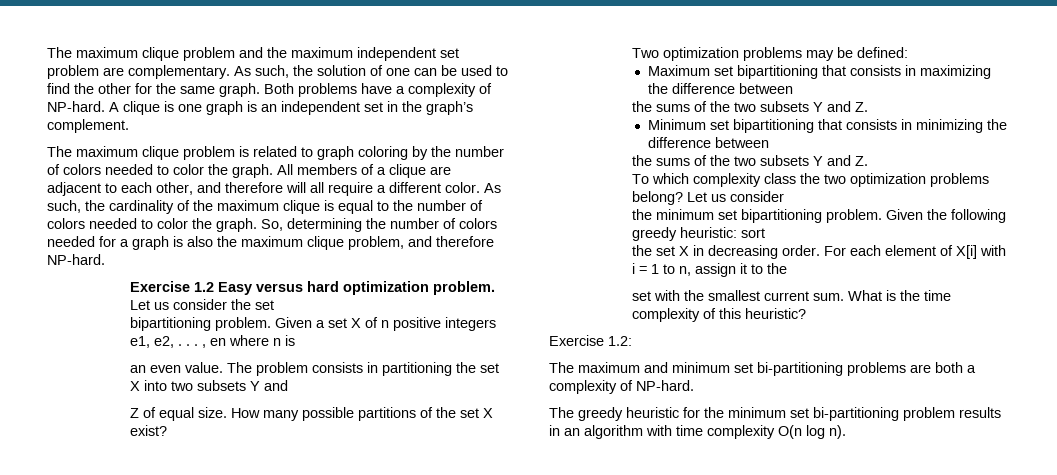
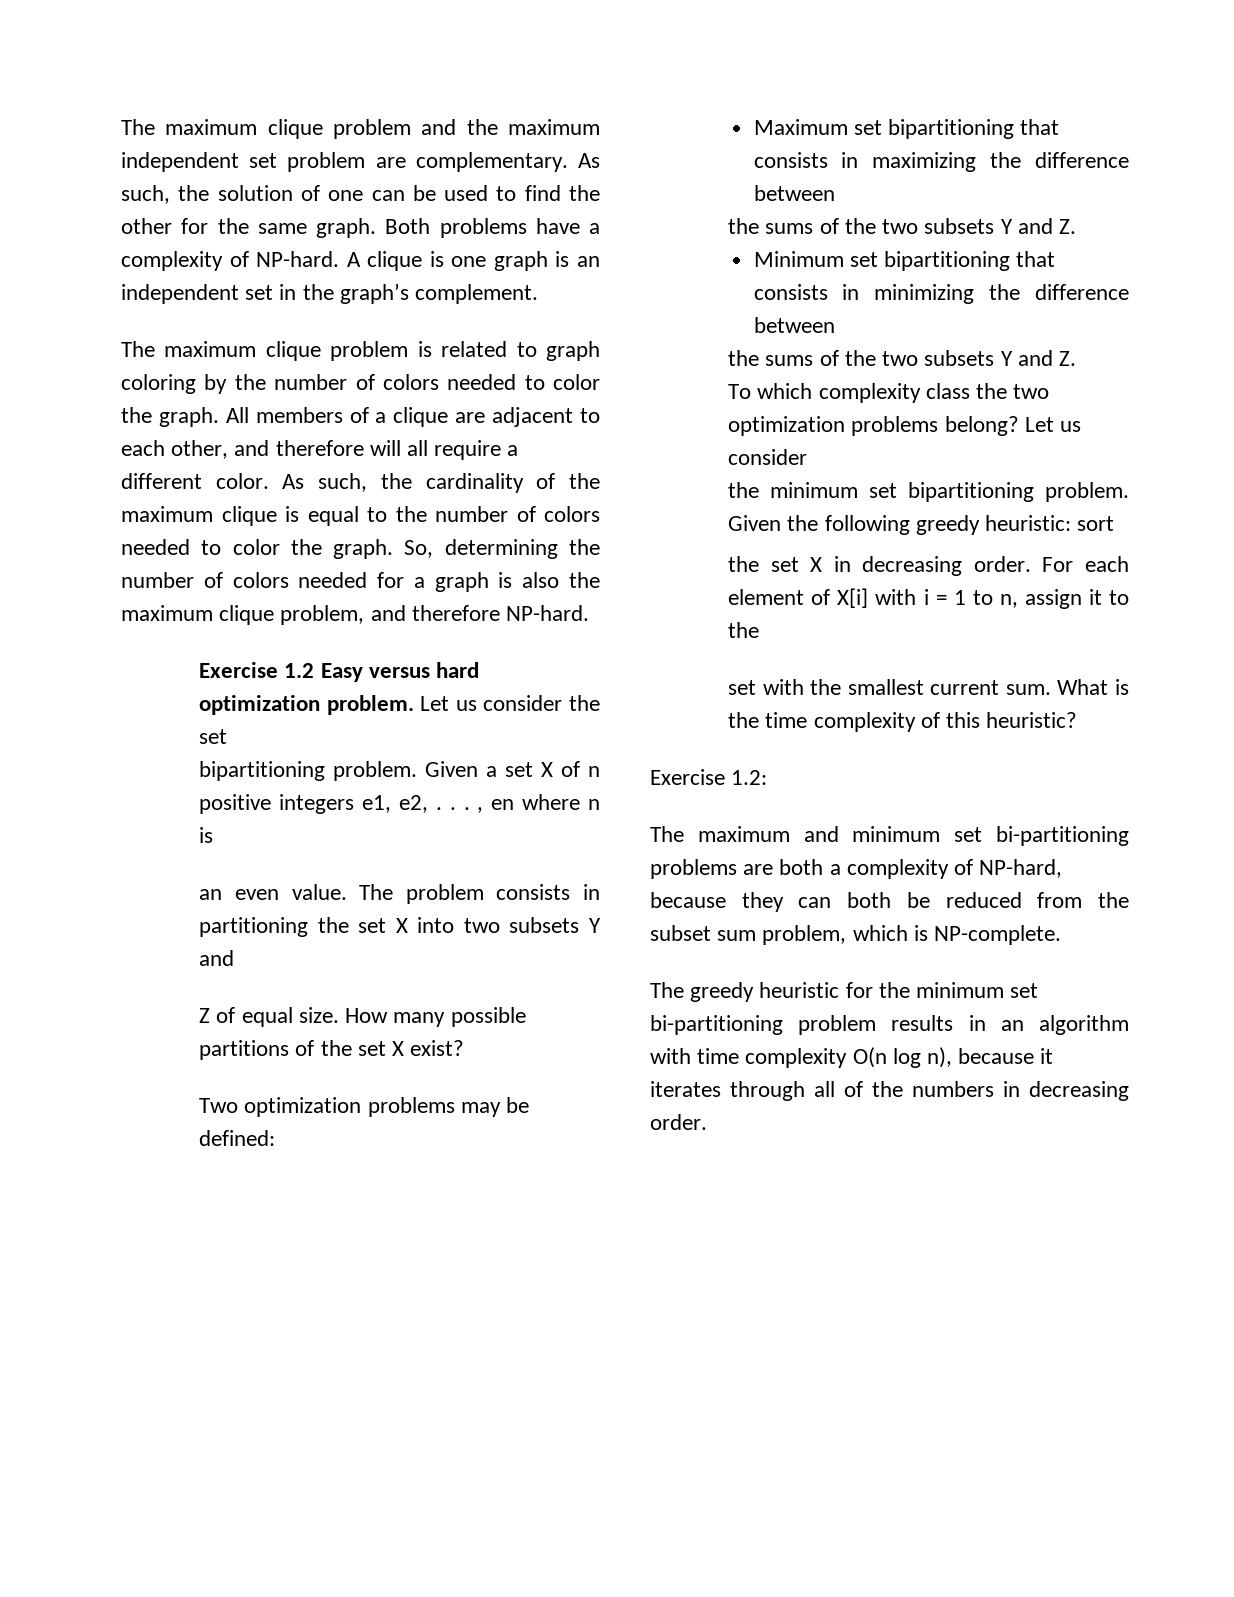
[636,380,694,391] NP-hard. -> [979,859,1063,878] [650,892,1129,912] [650,925,1062,945] NP-hard, because they can both be reduced from the subset sum problem, which is NP-complete.
[829,425,846,439] n). -> [927,1047,1054,1068] [650,1081,1129,1101] [650,1114,707,1130] n), because it iterates through all of the numbers in decreasing order.

